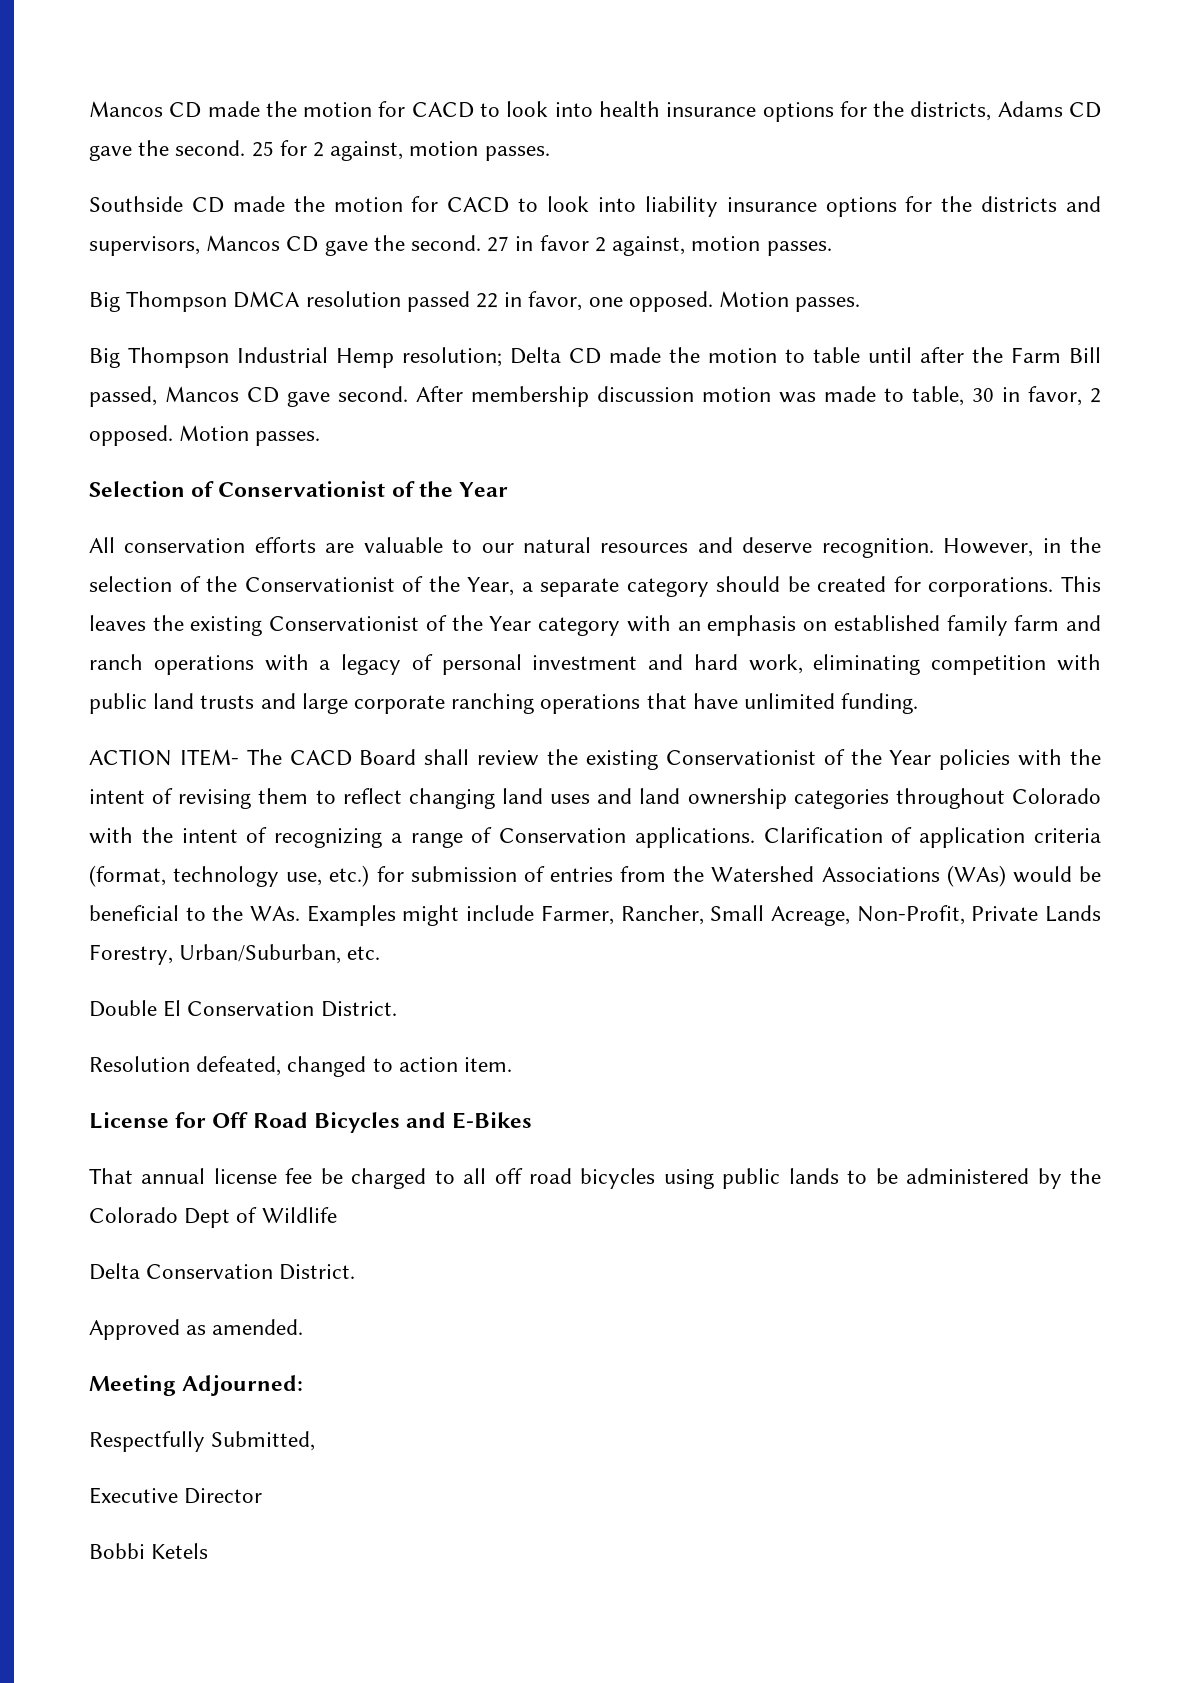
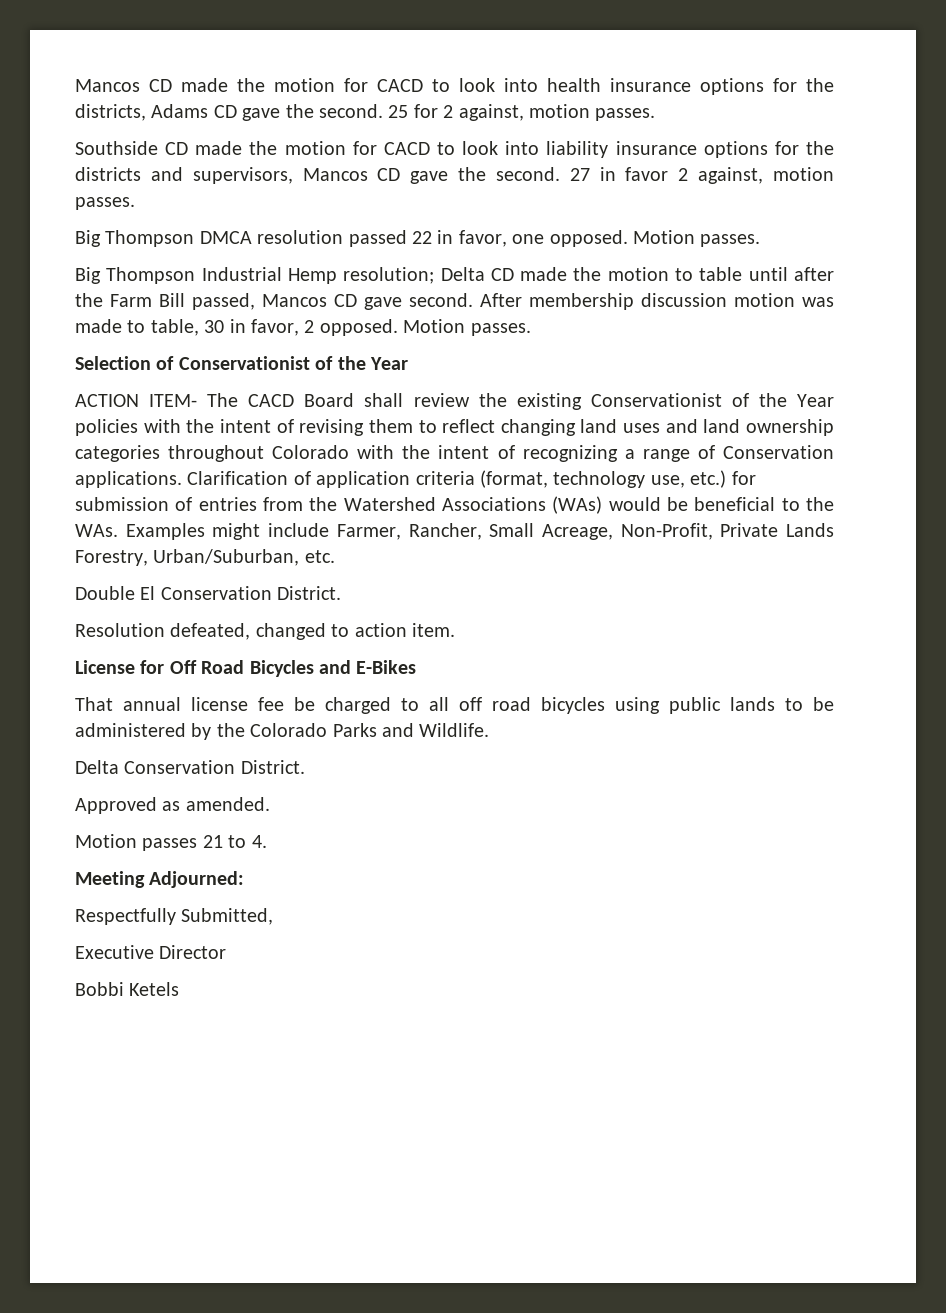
[89,537,1101,558] [89,576,1101,597] [89,615,1101,636] [89,654,1101,675] [89,693,919,714] // All conservation efforts are valuable to our natural resources and deserve recognition. However, in the selection of the Conservationist of the Year, a separate category should be created for corporations. This leaves the existing Conservationist of the Year category with an emphasis on established family farm and ranch operations with a legacy of personal investment and hard work, eliminating competition with public land trusts and large corporate ranching operations that have unlimited funding. -> (408, 363) none
[184,1207,337,1228] Dept of Wildlife -> [332,723,490,737] Parks and Wildlife.
(304, 1327) none -> [75,834,267,851] // Motion passes 21 to 4.

